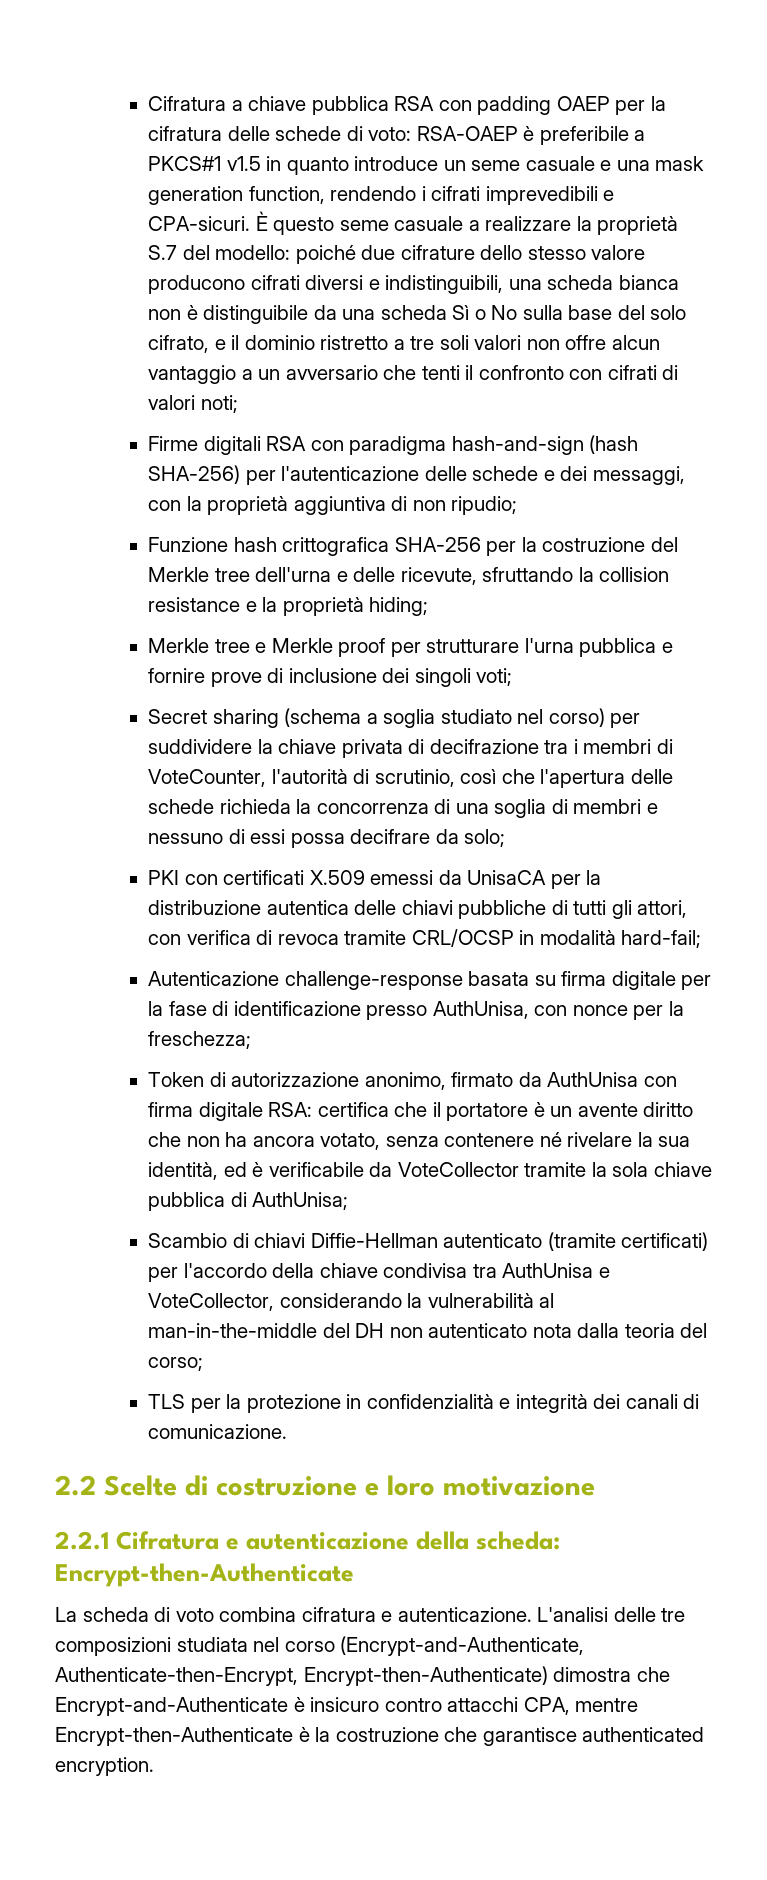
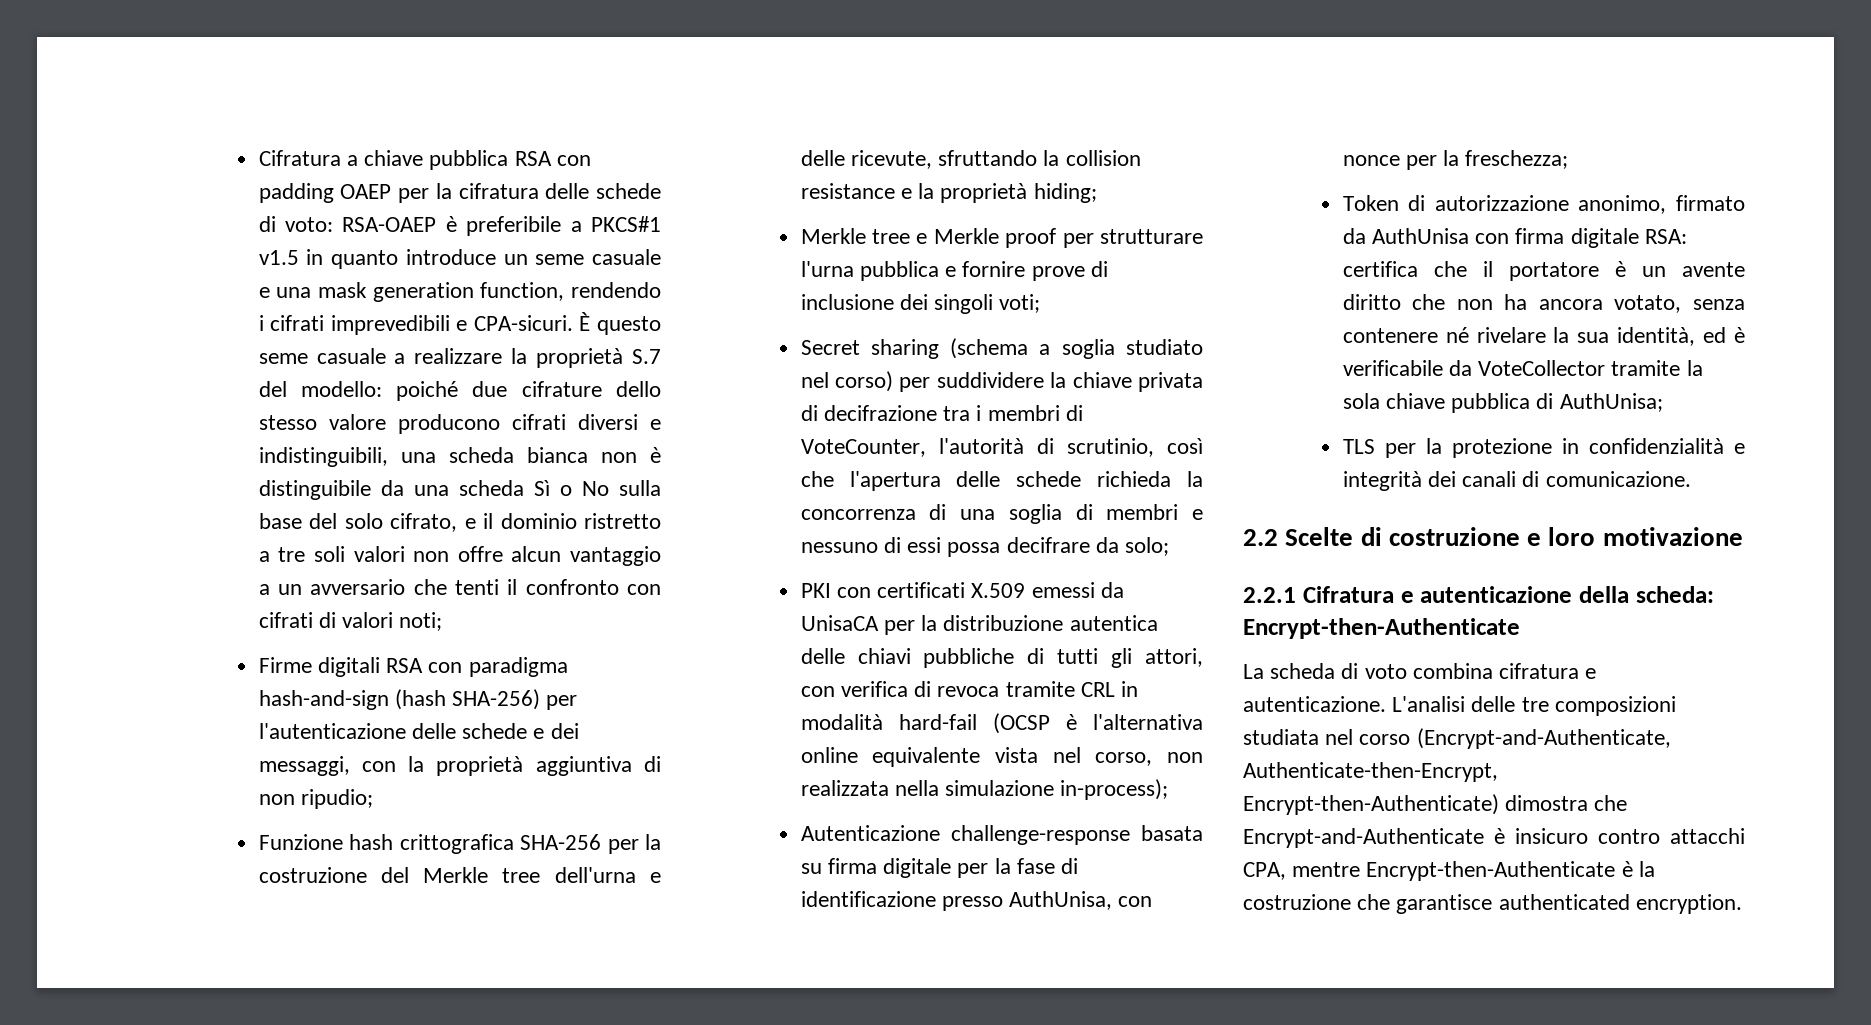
[411,929,514,947] CRL/OCSP -> [1080,682,1115,697] CRL
[621,930,702,948] hard-fail; -> [898,713,1203,734] [800,747,1203,767] [800,779,1169,800] hard-fail (OCSP è l'alternativa online equivalente vista nel corso, non realizzata nella simulazione in-process);
[148,1232,709,1251] [148,1263,610,1282] [148,1293,555,1311] [148,1323,708,1338] [148,1357,204,1371] // Scambio di chiavi Diffie-Hellman autenticato (tramite certificati) per l'accordo della chiave condivisa tra AuthUnisa e VoteCollector, considerando la vulnerabilità al man-in-the-middle del DH non autenticato nota dalla teoria del corso; -> (1663, 402) none

